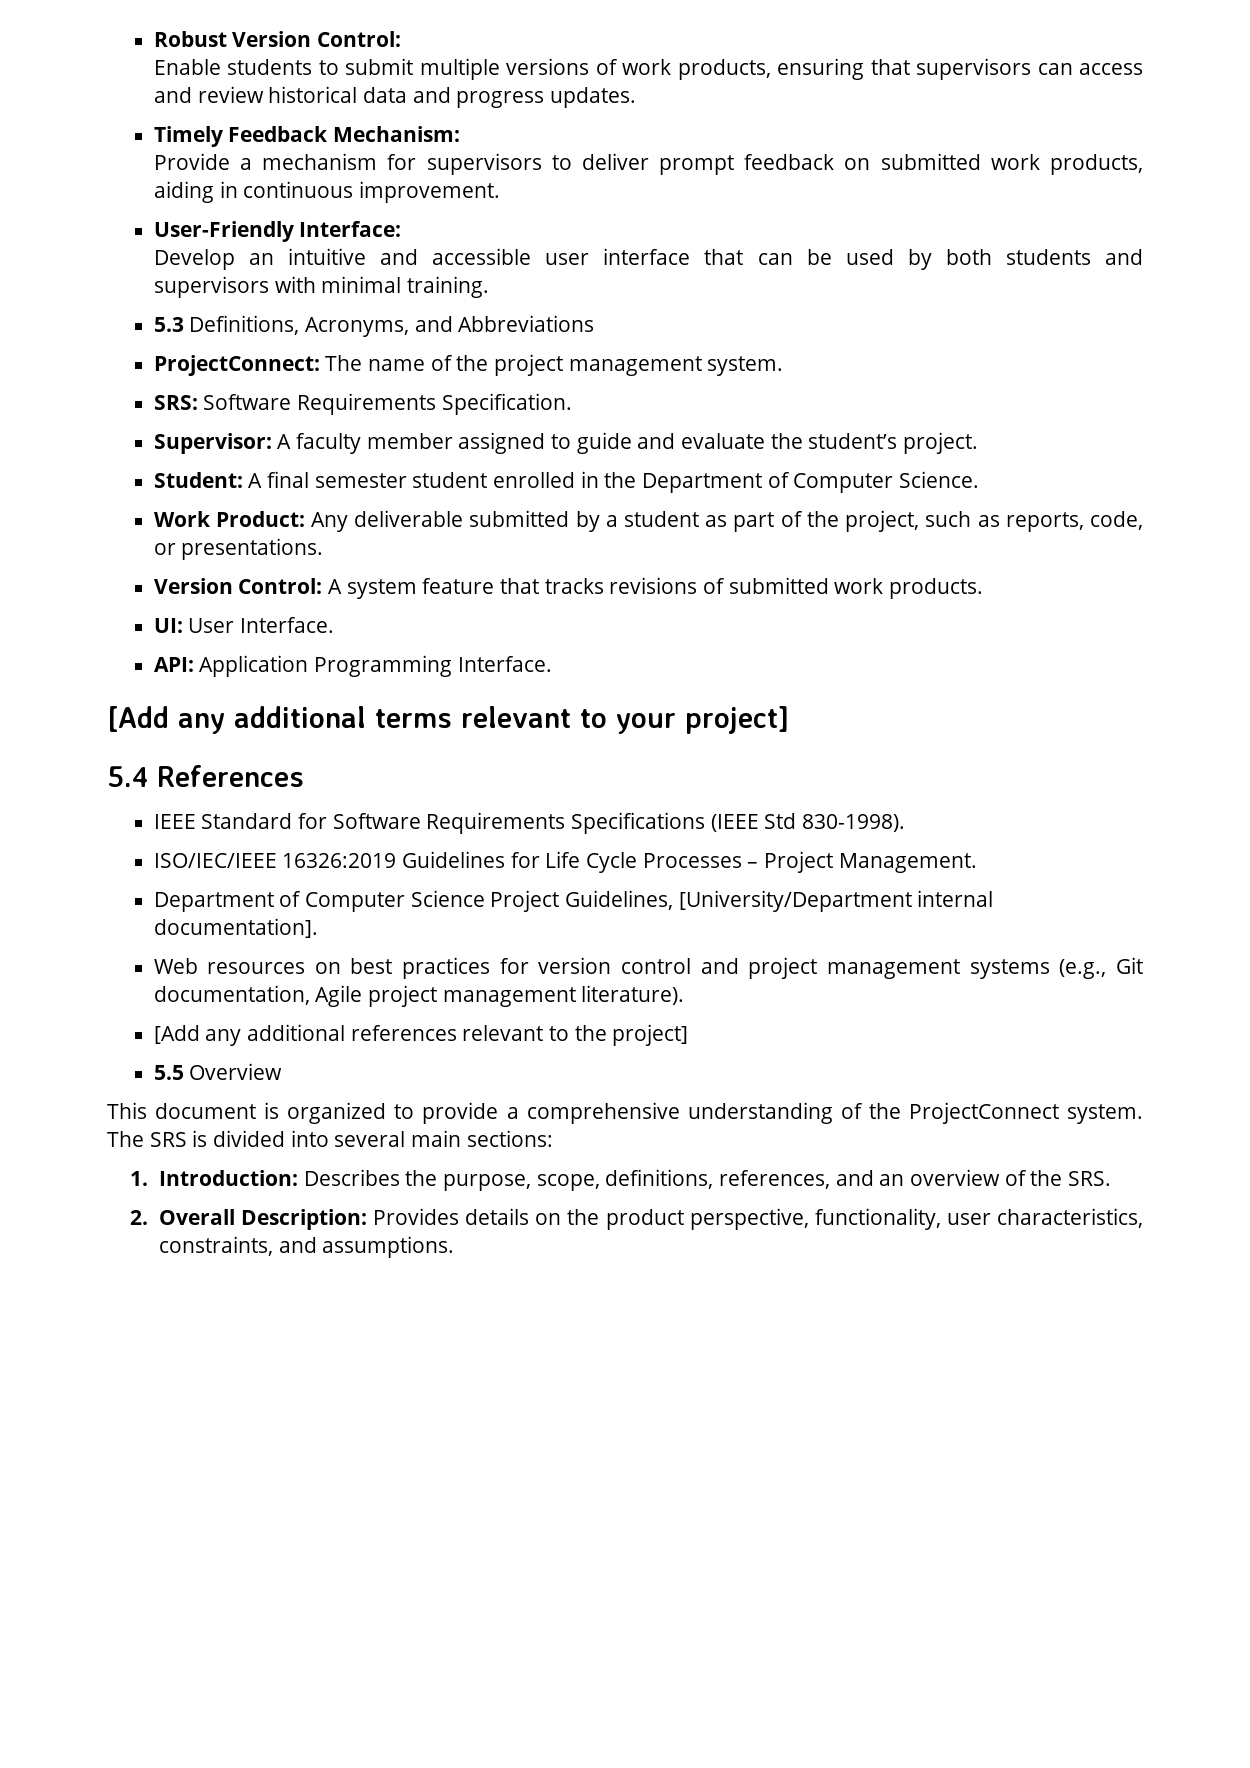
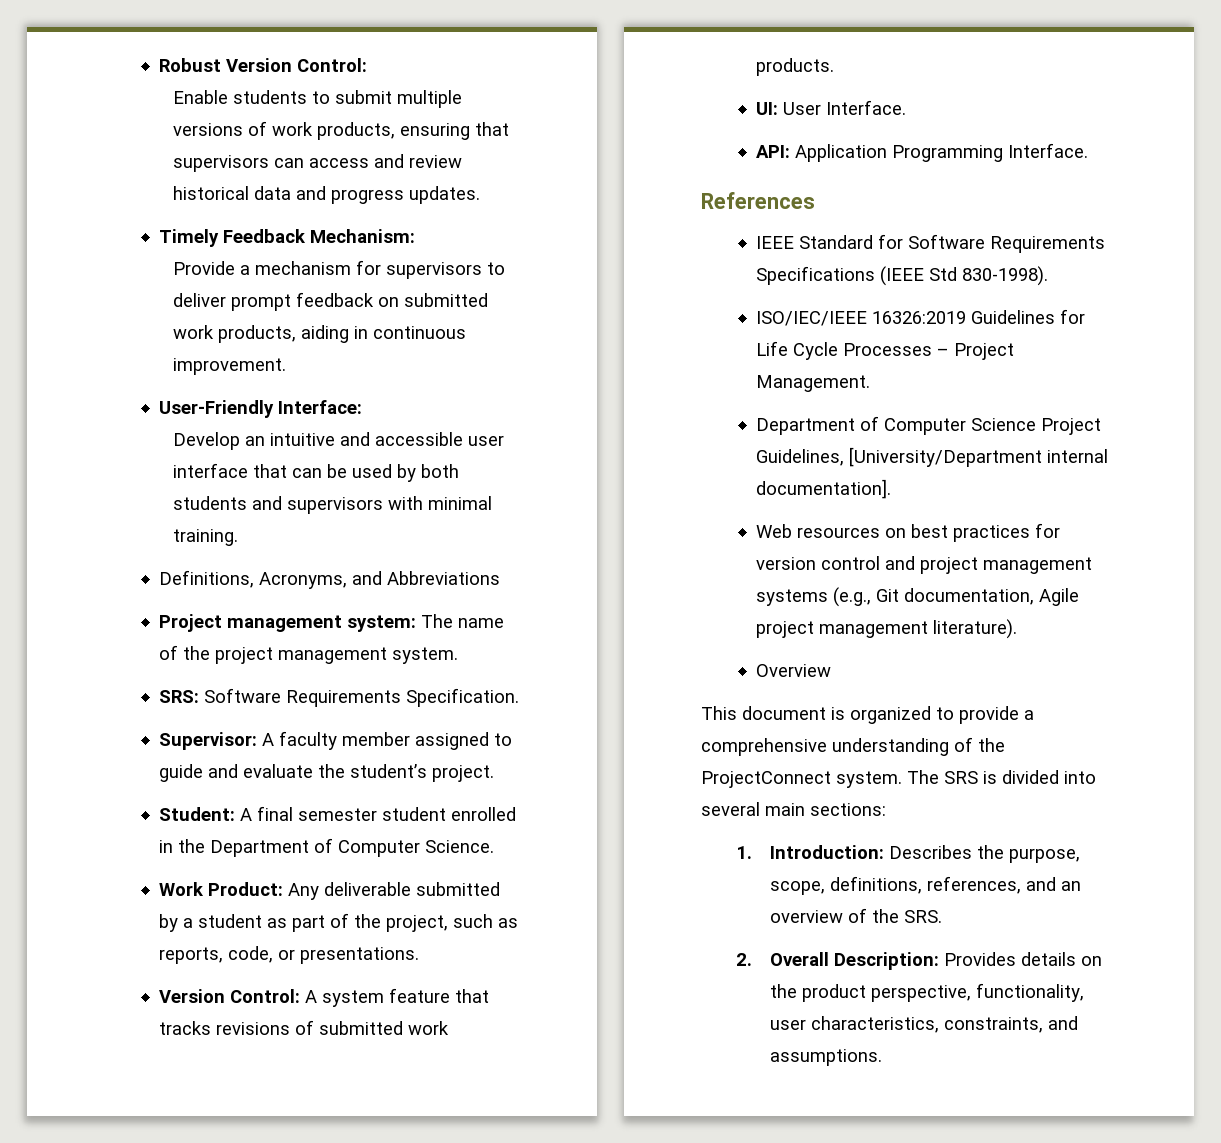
[153,317,184,332] 5.3 -> (239, 537) none
[153,355,320,376] ProjectConnect: -> [159,614,417,632] Project management system:
[107,706,789,734] [107,766,148,787] [Add any additional terms relevant to your project] // 5.4 -> (1089, 150) none
[153,1024,689,1046] [153,1065,184,1080] [Add any additional references relevant to the project] // 5.5 -> (1018, 629) none

